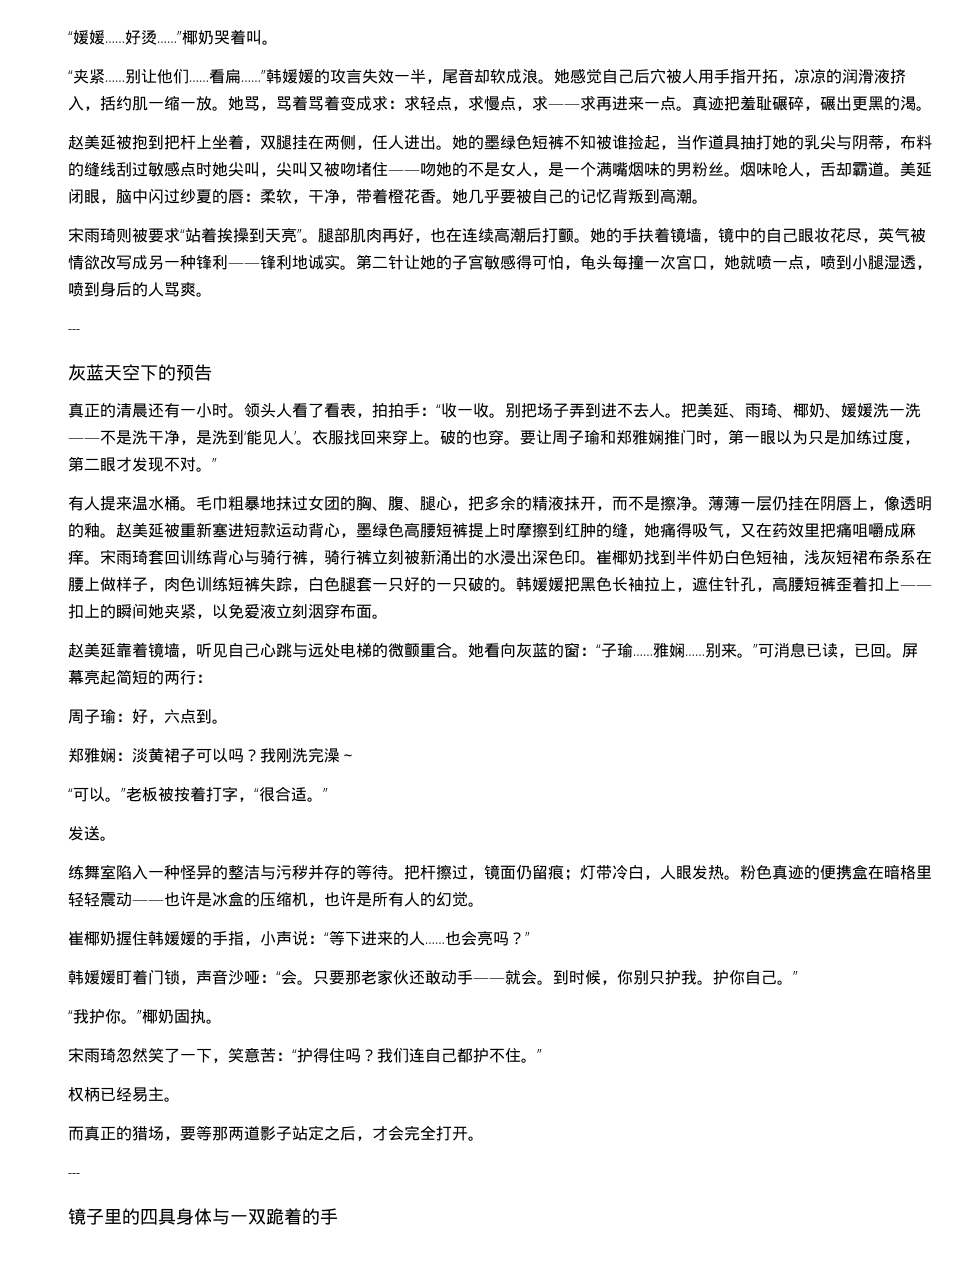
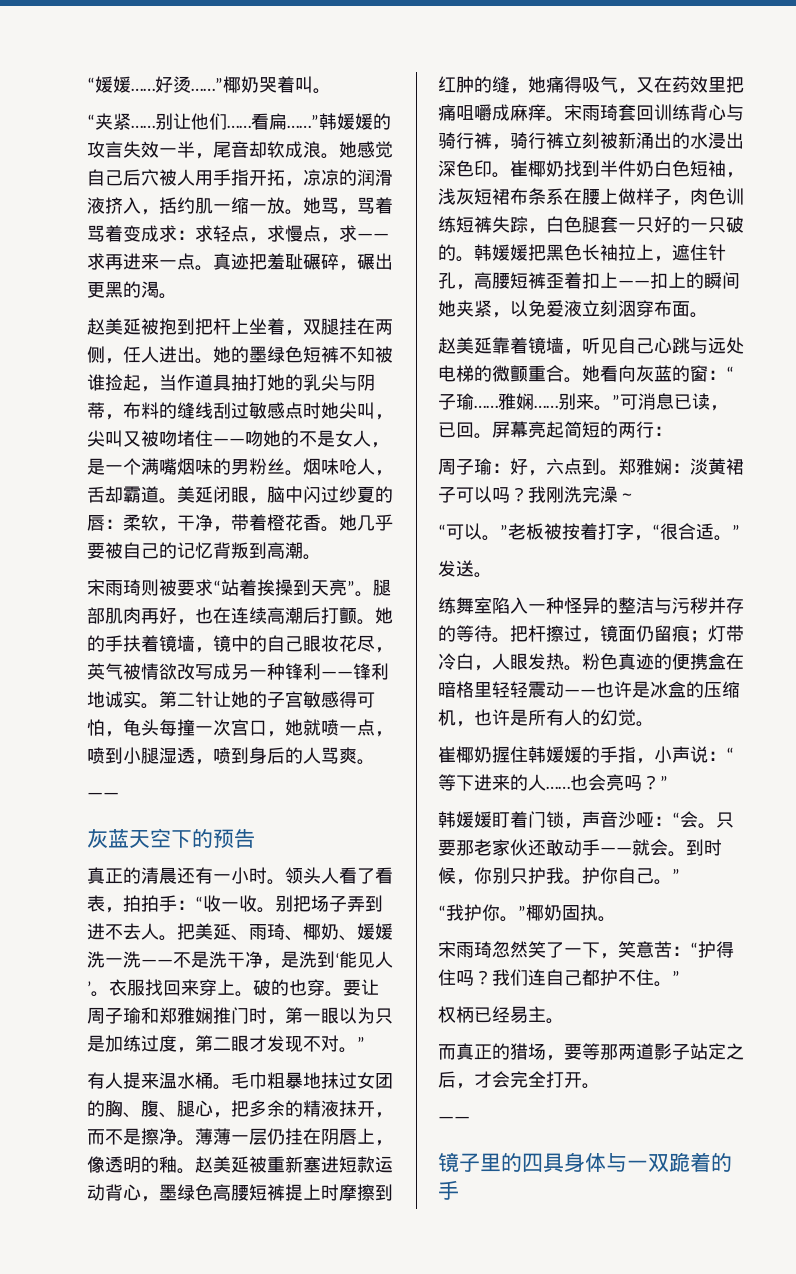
[68,329,80,334] --- -> [87,792,119,799] ——
(228, 721) // -> (618, 473) none
[68,1173,80,1178] --- -> [438,1116,470,1123] ——

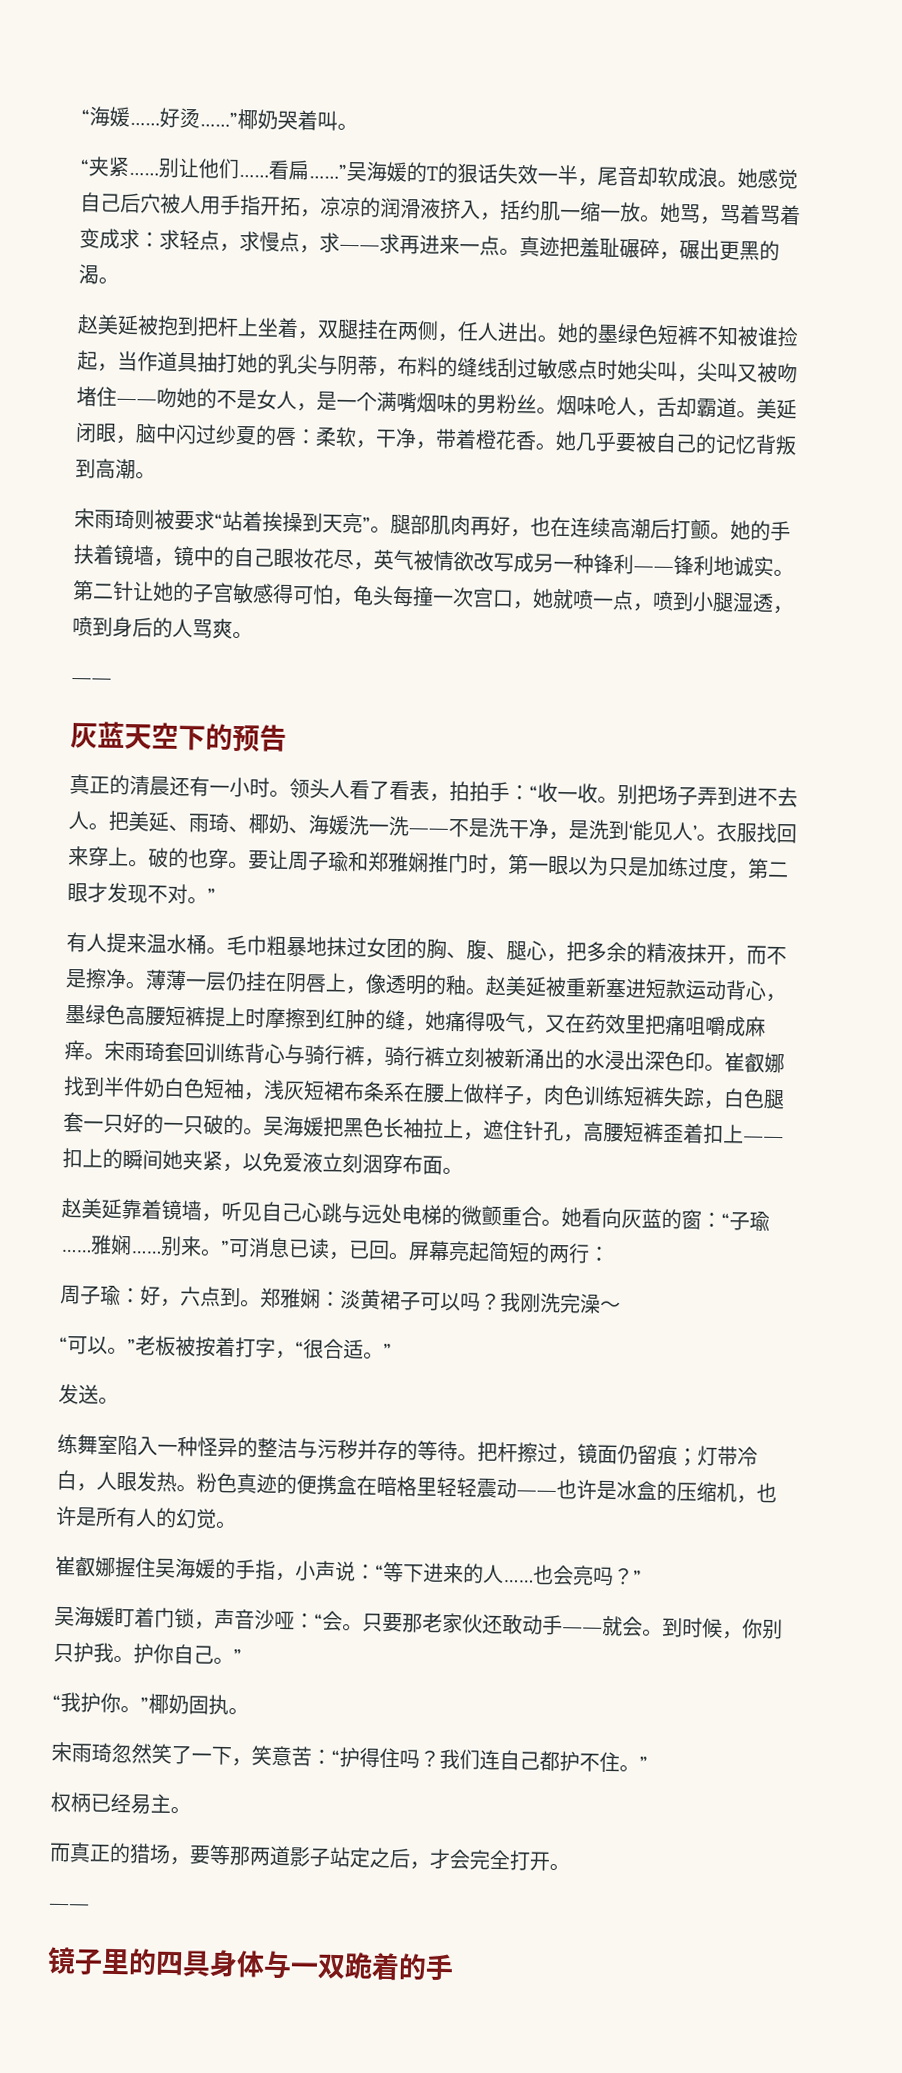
[87,76,113,93] “媛 -> [81,106,110,127] “海
[319,113,391,130] [87,141,123,158] 韩媛媛的攻言 -> [346,161,499,184] 吴海媛的T的狠话
[357,923,375,940] 媛 -> [308,814,330,835] 海
[528,160,564,177] 椰奶 -> [744,1052,785,1074] 叡娜
[474,244,510,261] 韩媛 -> [263,1115,304,1137] 吴海
[456,746,564,763] 椰奶握住韩媛 -> [75,1556,196,1579] 叡娜握住吴海
[438,811,474,828] 韩媛 -> [54,1606,95,1627] 吴海

